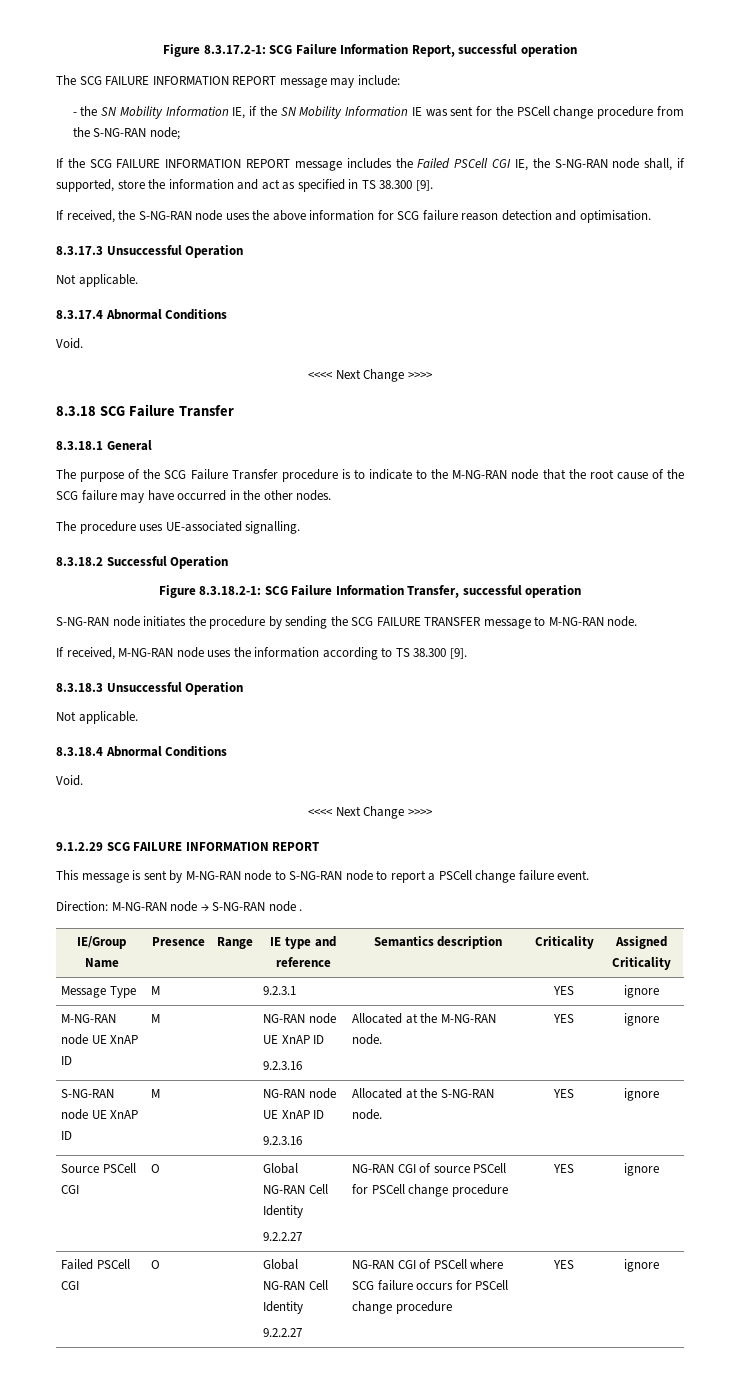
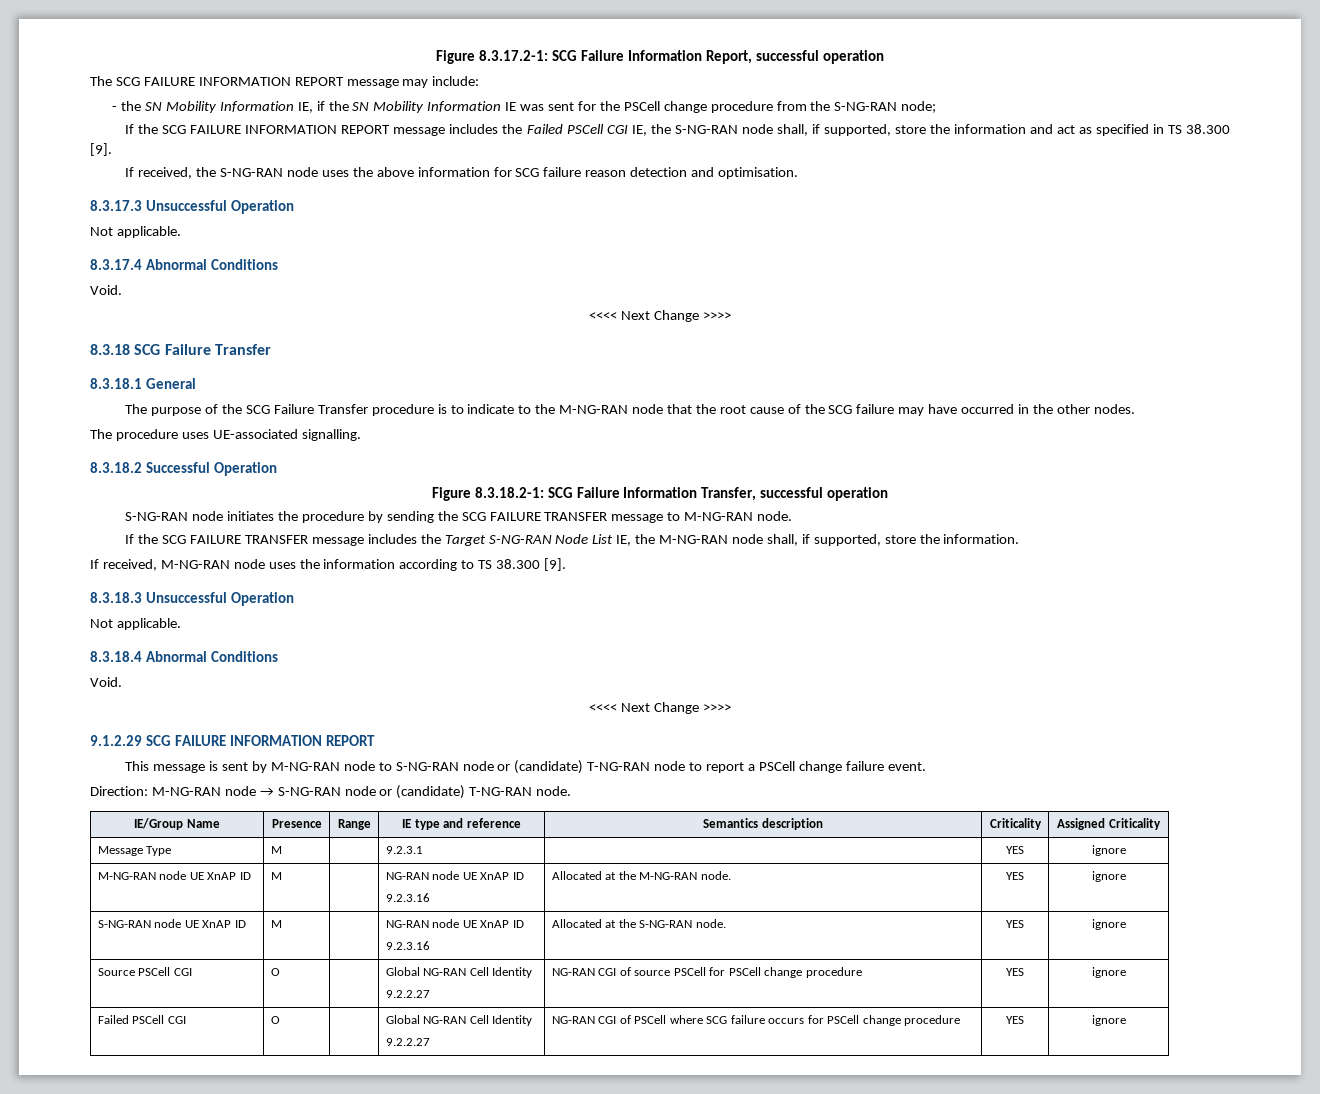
(638, 621) none -> [125,534,1020,546] // If the SCG FAILURE TRANSFER message includes the Target S-NG-RAN Node List IE, the M-NG-RAN node shall, if supported, store the information.
(373, 875) none -> [497,760,686,774] or (candidate) T-NG-RAN node
[299,909,303,911] . -> [379,785,572,799] or (candidate) T-NG-RAN node.

